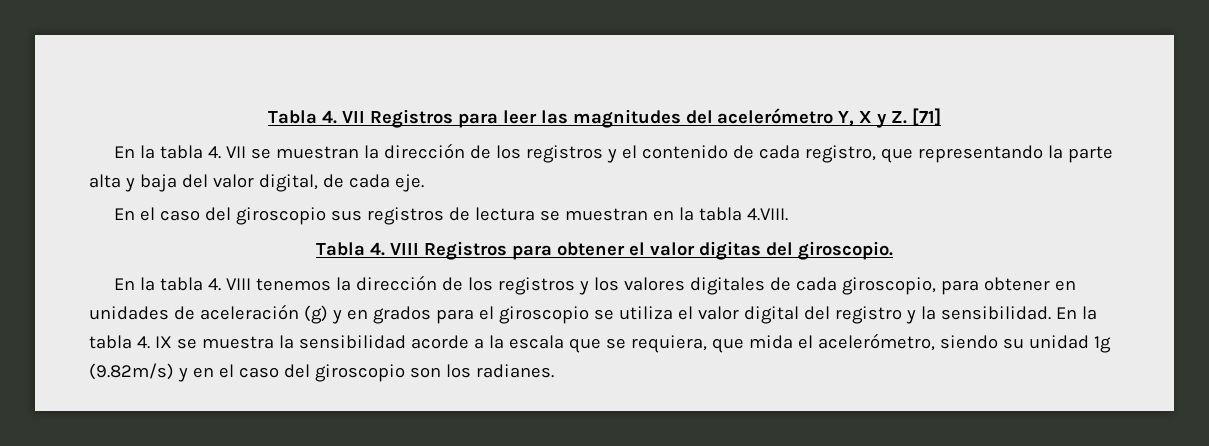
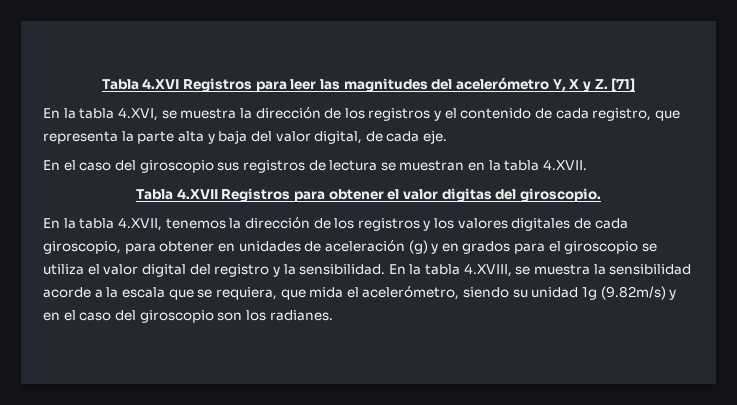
[267,110,365,124] Tabla 4. VII -> [101,78,180,90] Tabla 4.XVI
[208,146,360,159] 4. VII se muestran -> [117,107,237,121] 4.XVI, se muestra
[918,145,1044,163] representando -> [43,131,118,144] representa
[747,208,789,221] [316,242,420,256] 4.VIII. // Tabla 4. VIII -> [543,159,588,170] [136,188,218,200] 4.XVII. // Tabla 4.XVII
[208,278,252,291] 4. VIII -> [117,217,162,231] 4.XVII,
[136,336,172,349] 4. IX -> [463,263,512,277] 4.XVIII,

